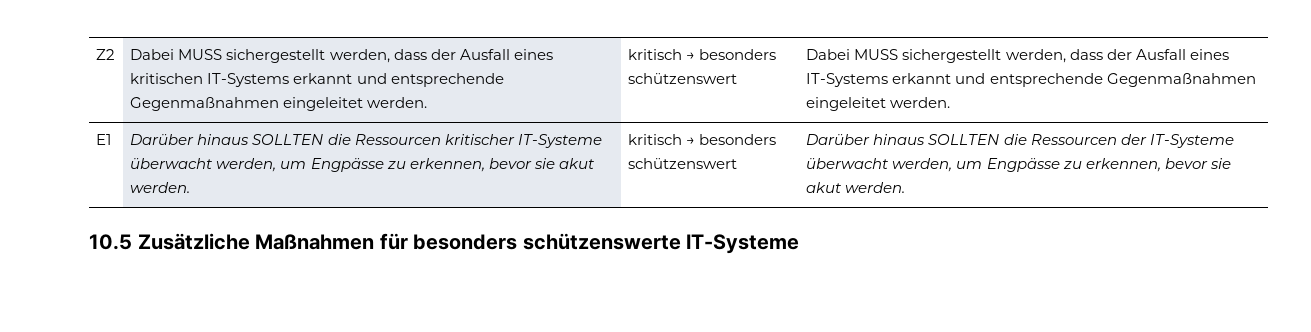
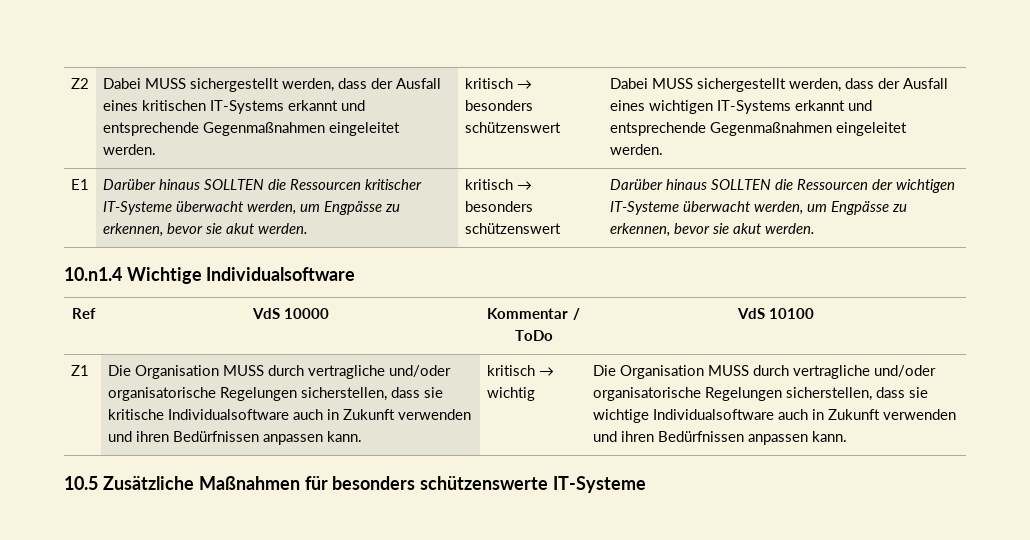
(1229, 54) none -> [649,100,714,114] wichtigen
(1147, 139) none -> [896,179,956,193] wichtigen
(906, 187) none -> [64,267,356,284] [71,308,96,319] [251,308,330,319] [487,308,580,320] [514,330,553,341] [736,308,815,319] [70,365,89,376] [107,365,452,379] [107,387,444,401] [107,409,472,420] [107,431,363,445] [486,365,555,376] [486,387,535,401] [592,365,937,379] [592,387,929,401] [592,409,957,423] [592,431,848,445] // 10.n1.4 Wichtige Individualsoftware // Ref | VdS 10000 | Kommentar / ToDo | VdS 10100 // Z1 | Die Organisation MUSS durch vertragliche und/oder organisatorische Regelungen sicherstellen, dass sie kritische Individualsoftware auch in Zukunft verwenden und ihren Bedürfnissen anpassen kann. | kritisch → wichtig | Die Organisation MUSS durch vertragliche und/oder organisatorische Regelungen sicherstellen, dass sie wichtige Individualsoftware auch in Zukunft verwenden und ihren Bedürfnissen anpassen kann.

